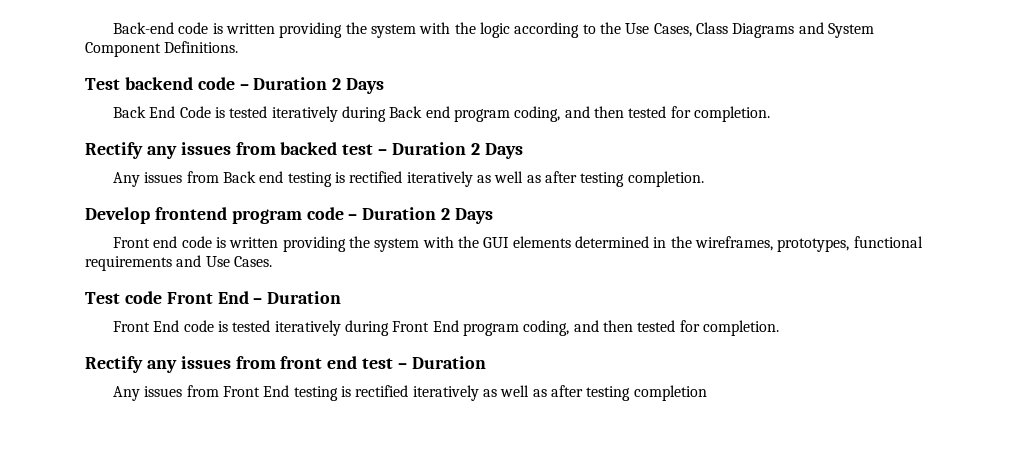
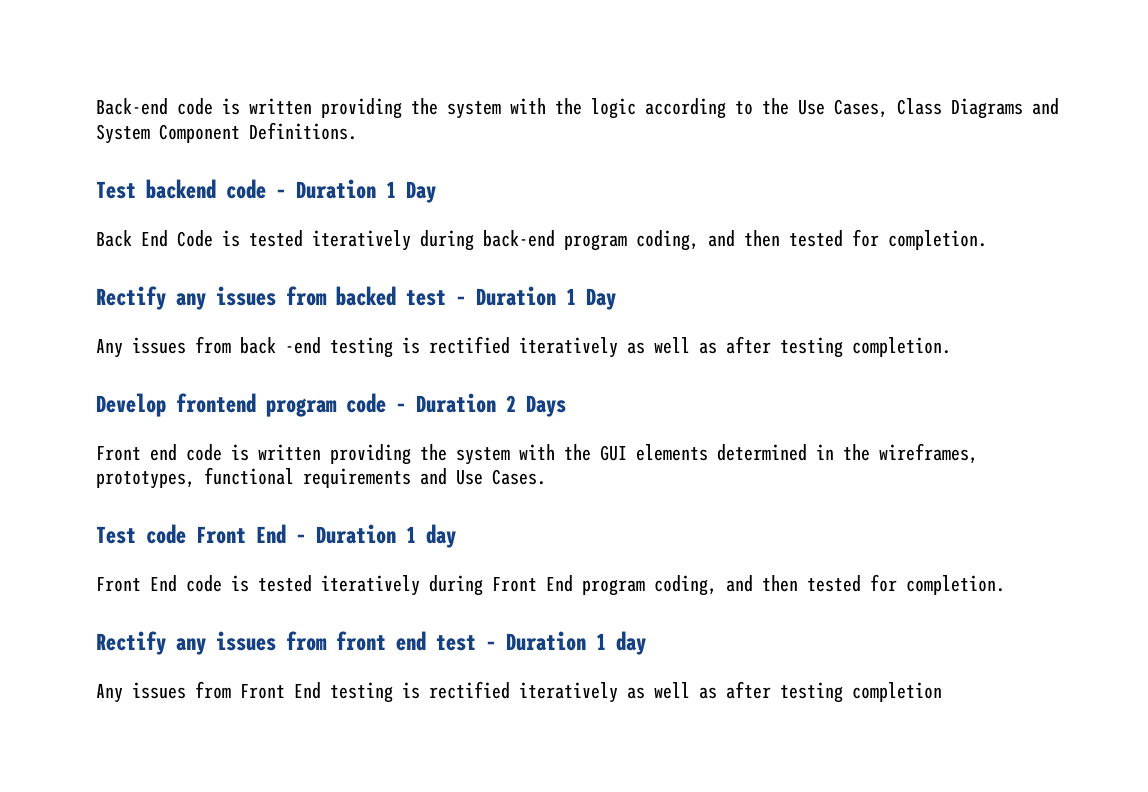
[332,78,385,94] 2 Days -> [386,181,436,203] 1 Day
[389,106,450,118] Back end -> [483,230,555,247] back-end
[470,143,523,159] [113,171,284,187] 2 Days // Any issues from Back end -> [566,288,616,310] [96,336,321,358] 1 Day // Any issues from back -end
(342, 297) none -> [406,524,456,548] 1 day
(486, 362) none -> [596,631,646,655] 1 day

